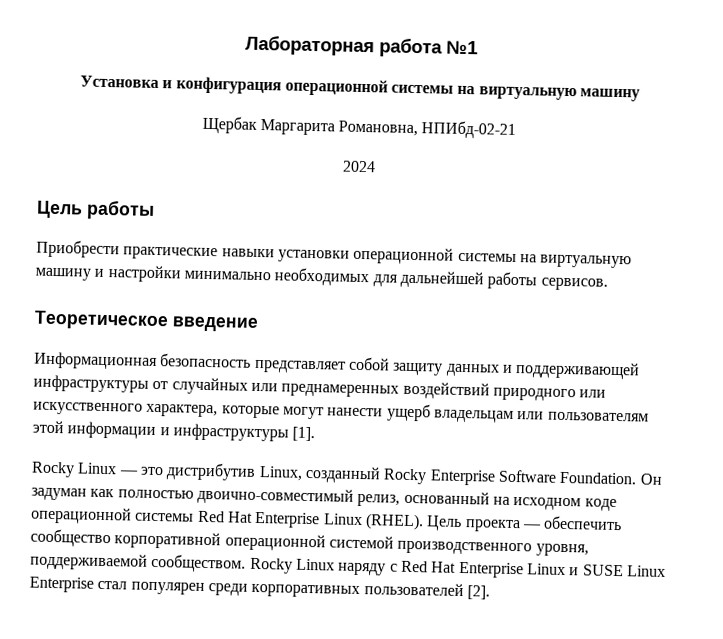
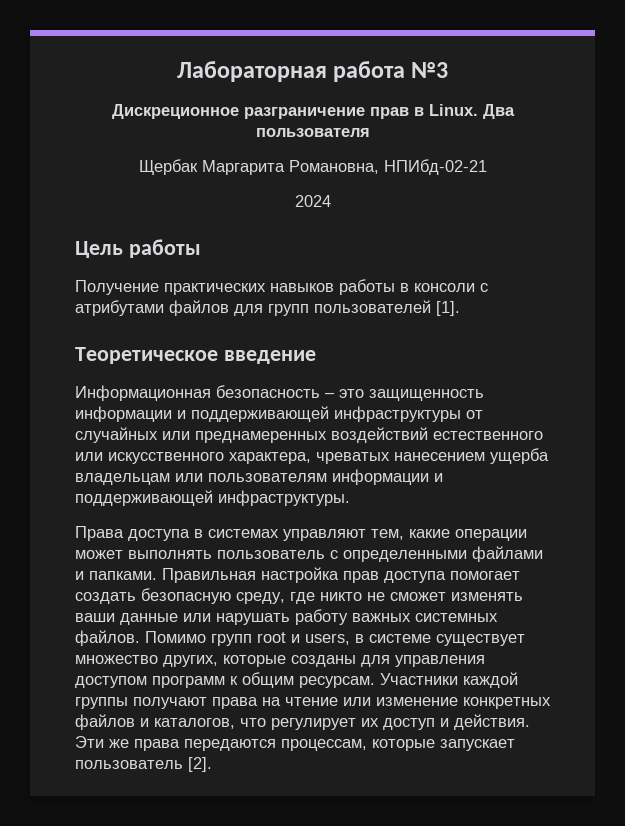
[445,40,478,55] [79,75,641,102] №1 // Установка и конфигурация операционной системы на виртуальную машину -> [411,62,449,78] [111,104,515,119] [255,128,370,137] №3 // Дискреционное разграничение прав в Linux. Два пользователя
[36,239,633,269] [35,265,608,291] Приобрести практические навыки установки операционной системы на виртуальную машину и настройки минимально необходимых для дальнейшей работы сервисов. -> [75,279,488,295] [75,300,460,316] Получение практических навыков работы в консоли с атрибутами файлов для групп пользователей [1].
[253,356,500,377] представляет собой защиту данных -> [325,389,484,401] [75,406,172,422] – это защищенность информации
[492,387,576,402] природного -> [433,431,543,440] естественного
[221,403,431,422] которые могут нанести ущерб -> [316,448,549,464] чреватых нанесением ущерба
[32,420,316,442] [31,461,663,486] [31,486,617,512] [30,506,623,533] [30,528,589,557] [30,552,666,579] [29,576,464,599] этой информации и инфраструктуры [1]. // Rocky Linux — это дистрибутив Linux, созданный Rocky Enterprise Software Foundation. Он задуман как полностью двоично-совместимый релиз, основанный на исходном коде операционной системы Red Hat Enterprise Linux (RHEL). Цель проекта — обеспечить сообщество корпоративной операционной системой производственного уровня, поддерживаемой сообществом. Rocky Linux наряду с Red Hat Enterprise Linux и SUSE Linux Enterprise стал популярен среди корпоративных пользователей -> [332,469,443,485] [75,490,350,506] [75,526,527,541] [75,546,543,562] [75,567,520,583] [75,588,523,604] [75,609,498,625] [75,630,525,646] [75,655,485,667] [75,672,518,688] [75,697,551,709] [75,714,530,730] [75,736,515,751] [75,760,183,769] информации и поддерживающей инфраструктуры. // Права доступа в системах управляют тем, какие операции может выполнять пользователь с определенными файлами и папками. Правильная настройка прав доступа помогает создать безопасную среду, где никто не сможет изменять ваши данные или нарушать работу важных системных файлов. Помимо групп root и users, в системе существует множество других, которые созданы для управления доступом программ к общим ресурсам. Участники каждой группы получают права на чтение или изменение конкретных файлов и каталогов, что регулирует их доступ и действия. Эти же права передаются процессам, которые запускает пользователь

